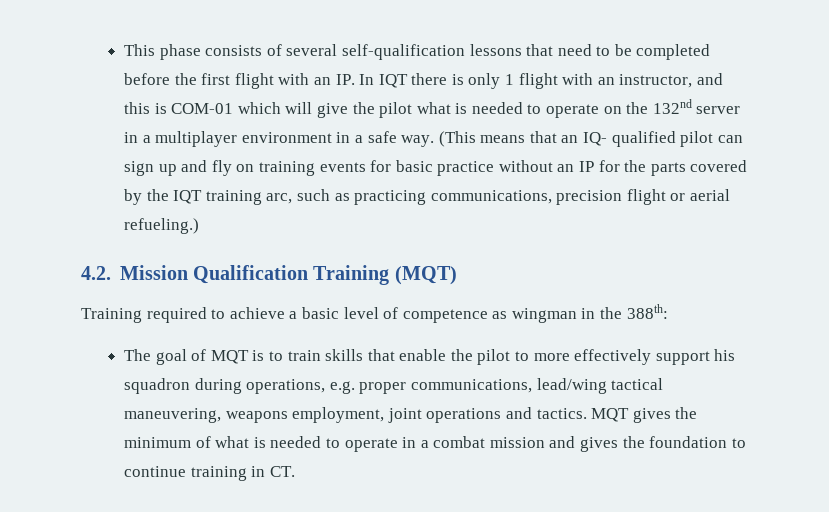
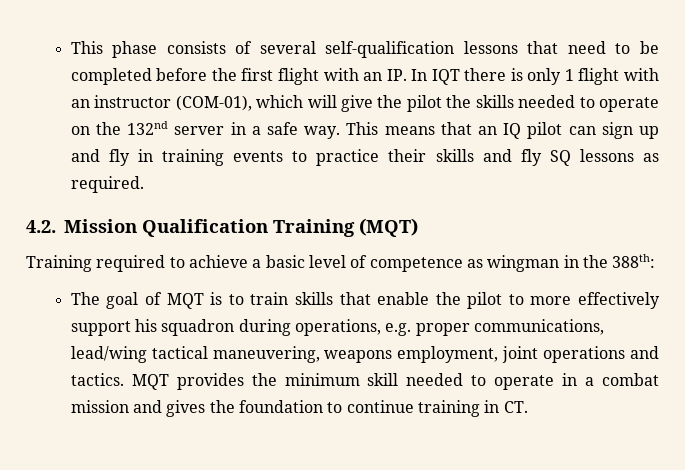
[619,73,723,88] [123,102,234,114] instructor, and this is COM-01 -> [94,95,252,111] instructor (COM-01),
[416,102,468,114] what is -> [446,95,514,108] the skills
[155,131,363,147] multiplayer environment in a -> (261, 130) none
[438,131,476,147] (This -> [346,122,379,135] This
[583,131,676,147] IQ- qualified -> [503,123,522,139] IQ
[236,164,255,172] on -> [138,149,154,162] in
[370,160,748,176] [123,189,731,205] [123,218,199,234] for basic practice without an IP for the parts covered by the IQT training arc, such as practicing communications, precision flight or aerial refueling.) -> [292,149,659,166] [70,176,144,193] to practice their skills and fly SQ lessons as required.
[632,408,671,423] gives -> [176,373,244,390] provides
[195,436,266,448] of what is -> [367,373,399,386] skill

